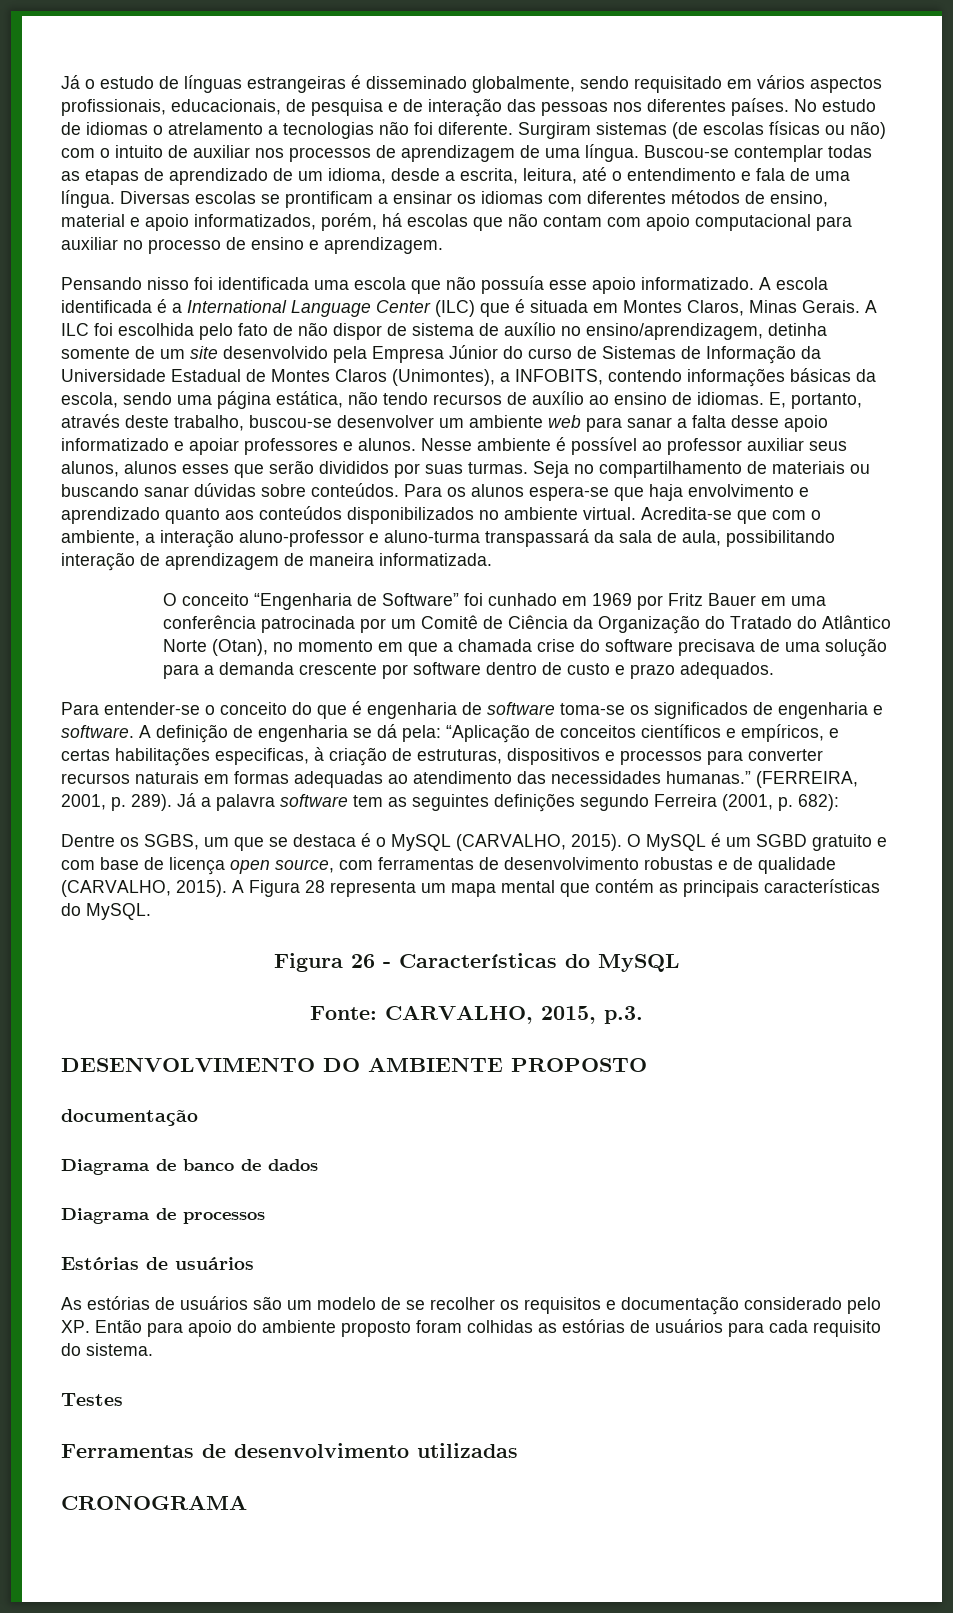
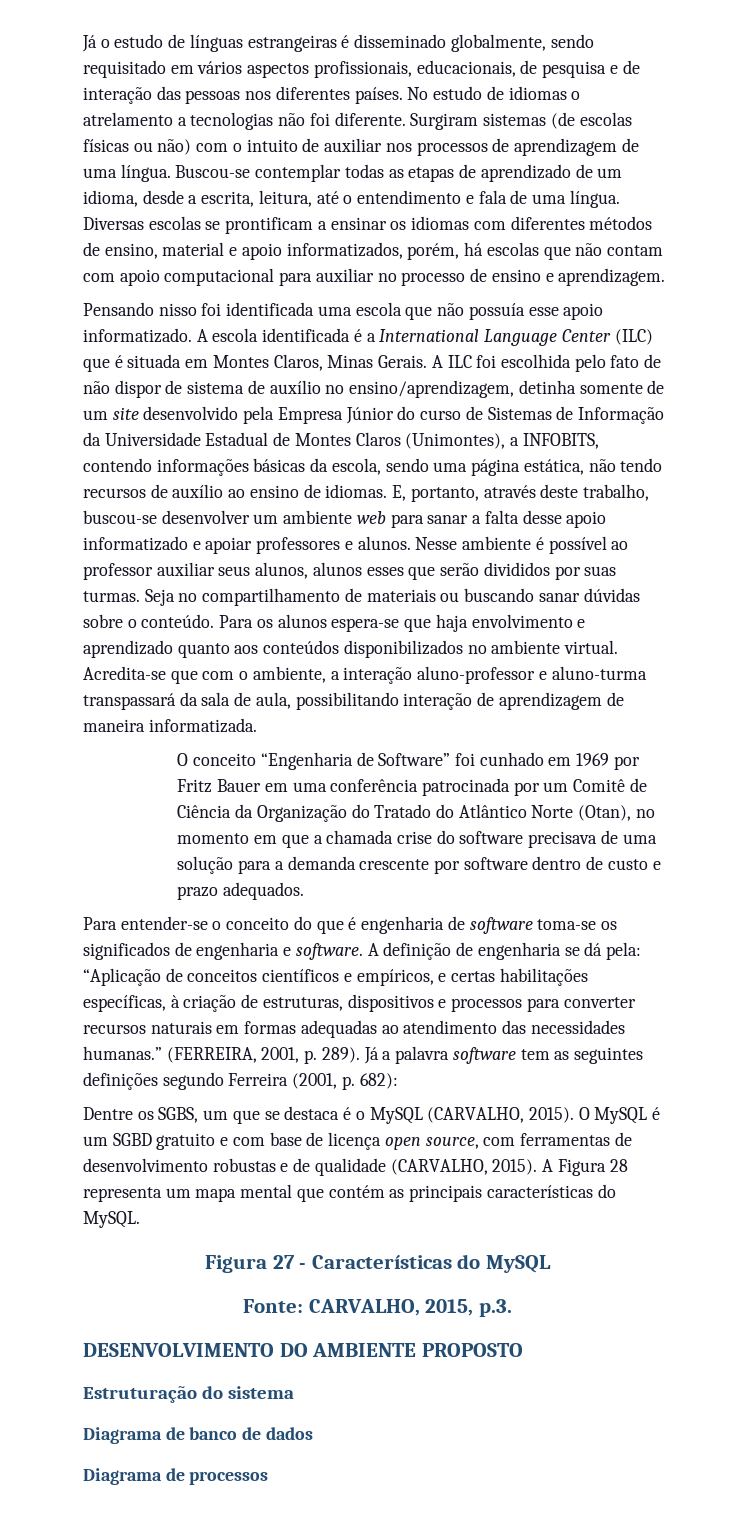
[311,483,399,497] conteúdos. -> [127,614,215,628] o conteúdo.
[215,748,309,765] especificas, -> [83,995,166,1012] específicas,
[350,954,375,968] 26 -> [272,1255,295,1269] 27
[61,1109,198,1126] documentação -> [83,1386,294,1403] Estruturação do sistema
[61,1257,254,1270] [61,1296,881,1315] [61,1319,881,1337] [61,1343,153,1356] [61,1393,123,1406] [61,1443,518,1458] [61,1495,247,1510] // Estórias de usuários // As estórias de usuários são um modelo de se recolher os requisitos e documentação considerado pelo XP. Então para apoio do ambiente proposto foram colhidas as estórias de usuários para cada requisito do sistema. // Testes // Ferramentas de desenvolvimento utilizadas // CRONOGRAMA -> (269, 1478) none

